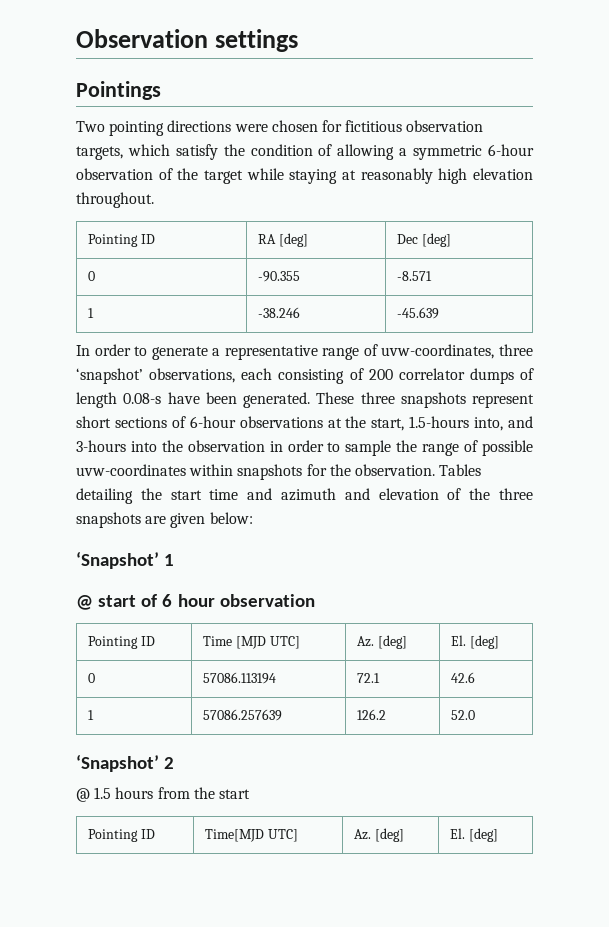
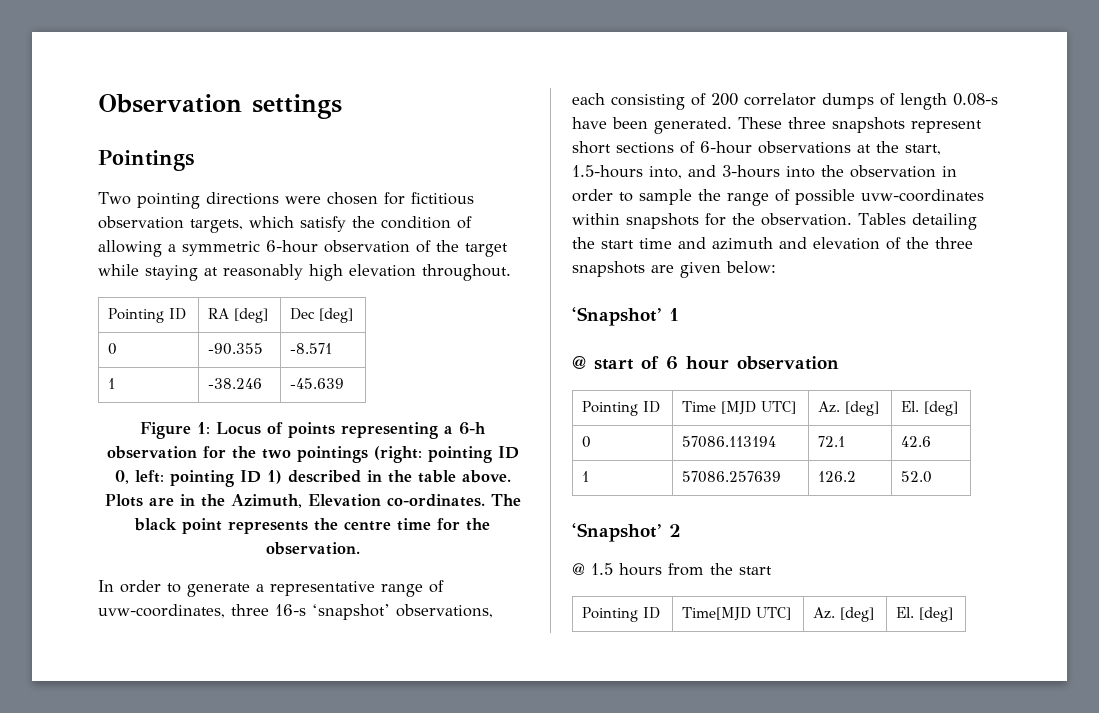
(440, 313) none -> [140,422,486,439] [106,446,519,463] [114,470,511,487] [104,494,521,508] [134,518,490,534] [265,542,360,555] // Figure 1: Locus of points representing a 6-h observation for the two pointings (right: pointing ID 0, left: pointing ID 1) described in the table above. Plots are in the Azimuth, Elevation co-ordinates. The black point represents the centre time for the observation.
(533, 350) none -> [275,604,306,616] 16-s

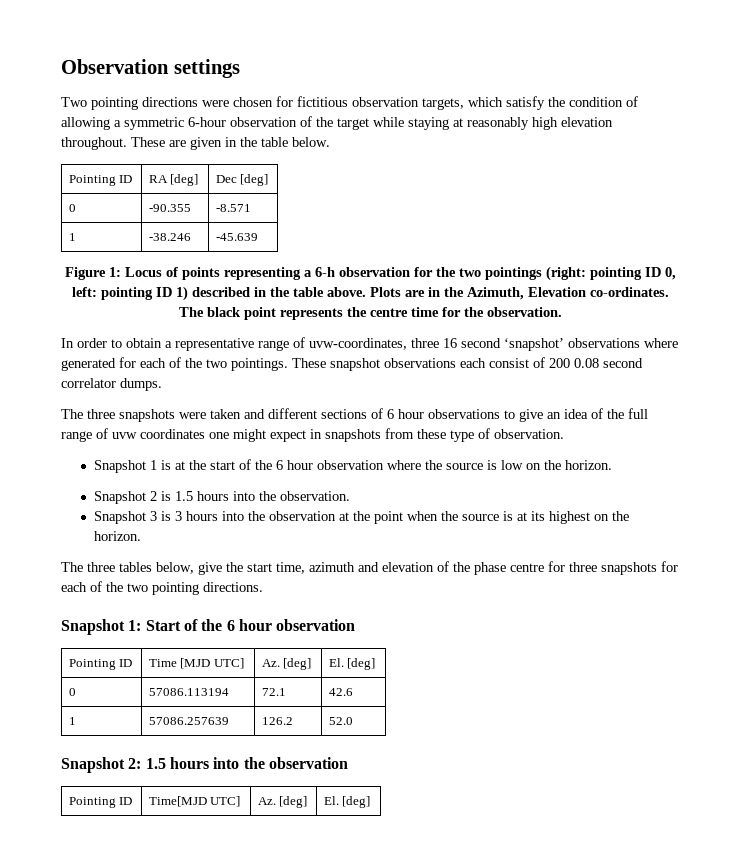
[98,150,194,171] // Pointings -> (240, 68) none
(511, 272) none -> [131,137,330,150] These are given in the table below.
[187,583,250,597] generate -> [126,338,162,348] obtain
[275,604,493,620] [572,93,998,110] [572,117,982,134] [572,141,941,155] [572,165,957,179] [572,189,984,206] [572,213,977,230] [572,237,706,249] 16-s ‘snapshot’ observations, each consisting of 200 correlator dumps of length 0.08-s have been generated. These three snapshots represent short sections of 6-hour observations at the start, 1.5-hours into, and 3-hours into the observation in order to sample the range of possible uvw-coordinates within snapshots for the observation. Tables detailing the start time and -> [443,338,678,351] [61,357,643,371] [61,378,162,391] [61,408,648,422] [61,428,564,442] [94,459,613,473] [94,491,351,504] [94,511,630,524] [94,531,142,541] [61,562,305,575] 16 second ‘snapshot’ observations where generated for each of the two pointings. These snapshot observations each consist of 200 0.08 second correlator dumps. // The three snapshots were taken and different sections of 6 hour observations to give an idea of the full range of uvw coordinates one might expect in snapshots from these type of observation. // Snapshot 1 is at the start of the 6 hour observation where the source is low on the horizon. // Snapshot 2 is 1.5 hours into the observation. // Snapshot 3 is 3 hours into the observation at the point when the source is at its highest on the horizon. // The three tables below, give the start time,
[935,237,973,249] [572,261,776,278] [572,307,679,326] [572,355,659,370] three snapshots are given below: // ‘Snapshot’ 1 // @ start of -> [474,561,678,575] [61,581,263,595] [61,619,223,635] phase centre for three snapshots for each of the two pointing directions. // Snapshot 1: Start of the
[572,523,681,542] [572,563,772,576] ‘Snapshot’ 2 // @ 1.5 hours from the start -> [61,757,348,773] Snapshot 2: 1.5 hours into the observation

